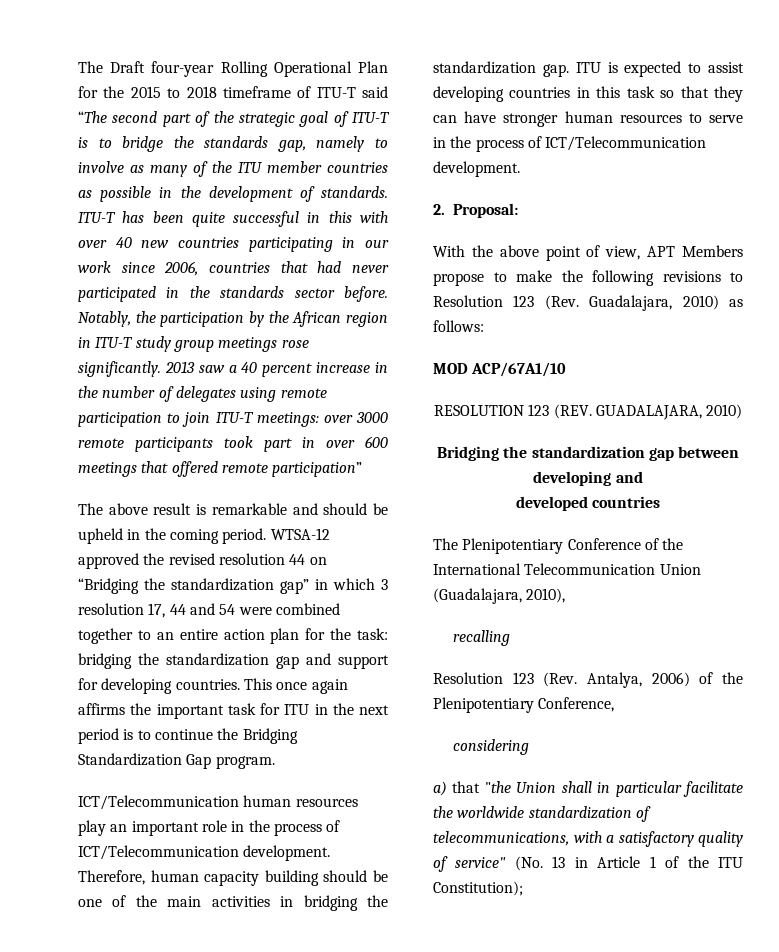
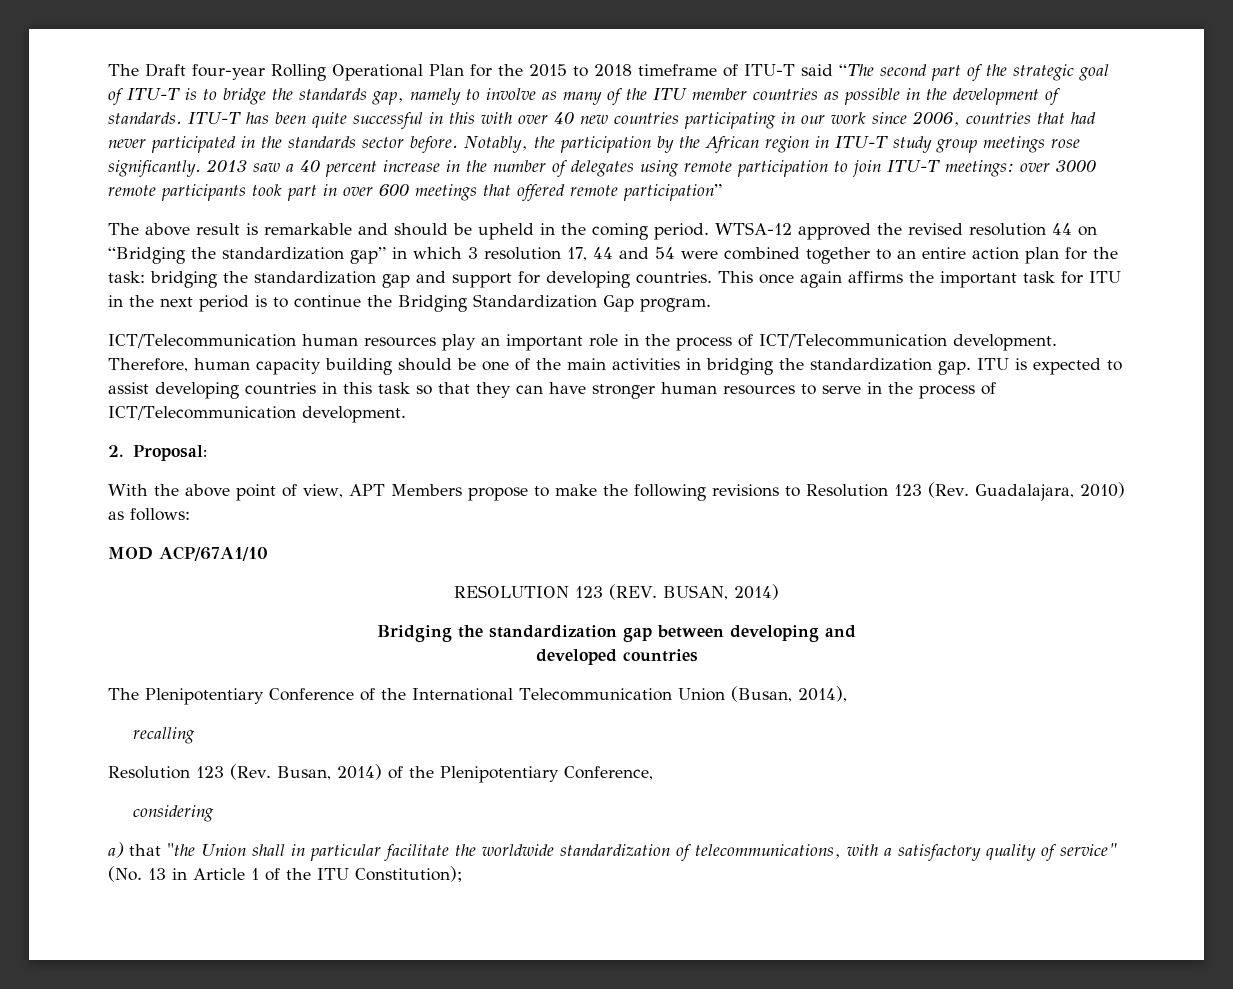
[595,404,743,420] GUADALAJARA, 2010) -> [663,584,780,600] BUSAN, 2014)
[433,588,566,604] (Guadalajara, 2010), -> [730,686,847,702] (Busan, 2014),
[587,672,690,688] Antalya, 2006) -> [276,764,382,780] Busan, 2014)

